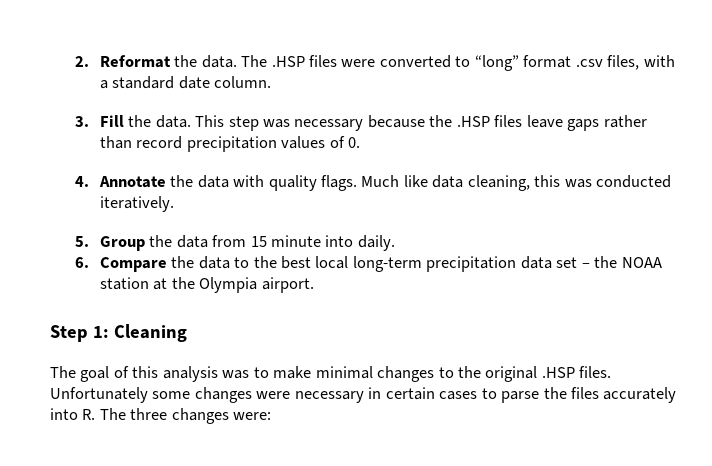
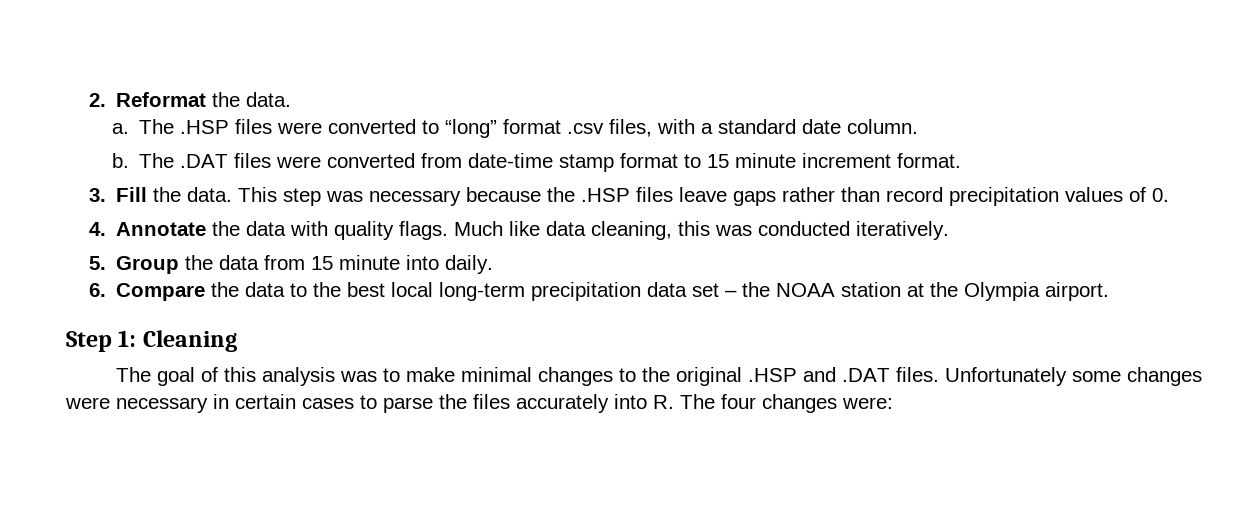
(237, 61) none -> [111,123,129,134] // a.
(272, 82) none -> [111,153,962,172] // b. The .DAT files were converted from date-time stamp format to 15 minute increment format.
(575, 372) none -> [803,367,891,382] and .DAT
[130,408,168,420] three -> [721,394,756,409] four

